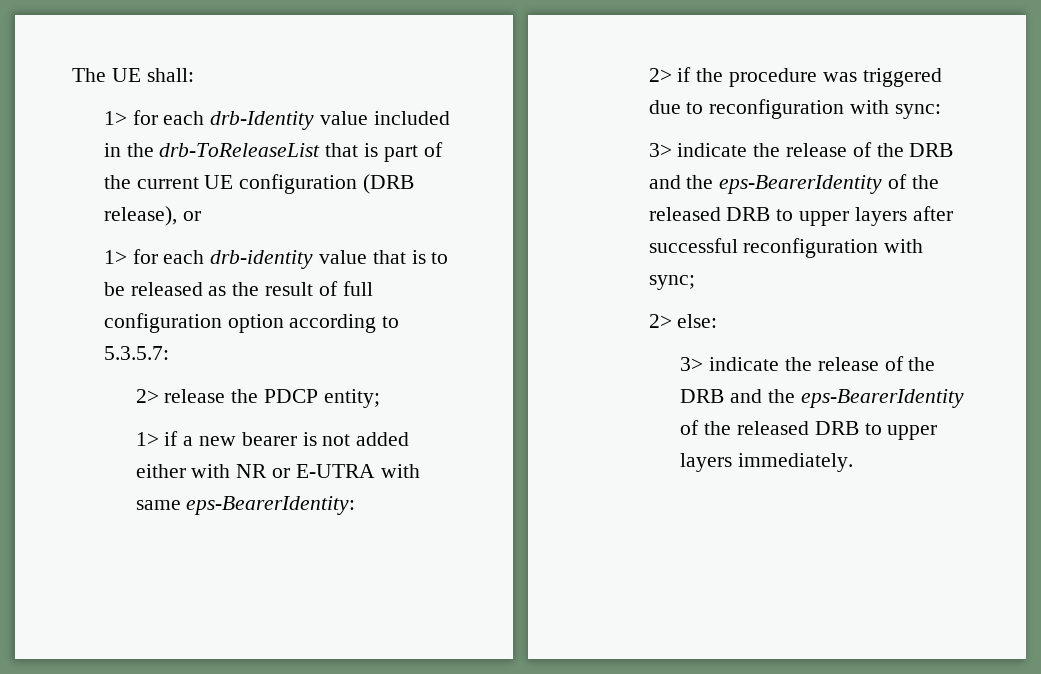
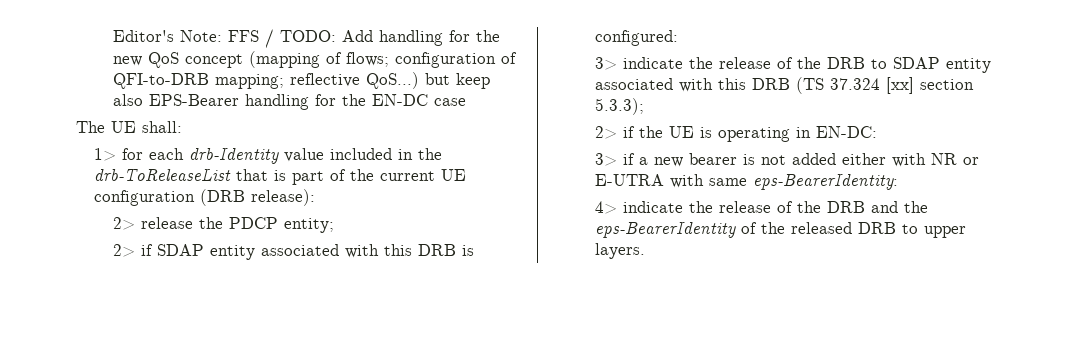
(72, 75) none -> [112,29,500,48] [112,51,517,68] [112,72,490,89] [112,94,466,110] Editor's Note: FFS / TODO: Add handling for the new QoS concept (mapping of flows; configuration of QFI-to-DRB mapping; reflective QoS...) but keep also EPS-Bearer handling for the EN-DC case //
[103,206,201,226] [103,249,449,269] [103,281,373,296] [103,313,400,333] [103,346,169,360] release), or // 1> for each drb-identity value that is to be released as the result of full configuration option according to 5.3.5.7: -> [251,189,316,206] release):
[135,432,159,446] 1> -> [112,244,474,260] [594,30,678,46] [594,57,991,73] [594,77,974,94] [594,98,644,115] [594,126,877,142] [594,153,617,166] 2> if SDAP entity associated with this DRB is configured: // 3> indicate the release of the DRB to SDAP entity associated with this DRB (TS 37.324 [xx] section 5.3.3); // 2> if the UE is operating in EN-DC: // 3>
[648,67,942,87] [648,99,941,119] [648,143,672,157] 2> if the procedure was triggered due to reconfiguration with sync: // 3> -> [594,201,617,214] 4>
[854,206,953,226] [648,238,924,258] [648,275,695,290] [648,314,718,328] [680,356,936,371] [680,389,964,408] [680,420,938,440] [680,453,854,472] layers after successful reconfiguration with sync; // 2> else: // 3> indicate the release of the DRB and the eps-BearerIdentity of the released DRB to upper layers immediately. -> [594,243,645,259] layers.

